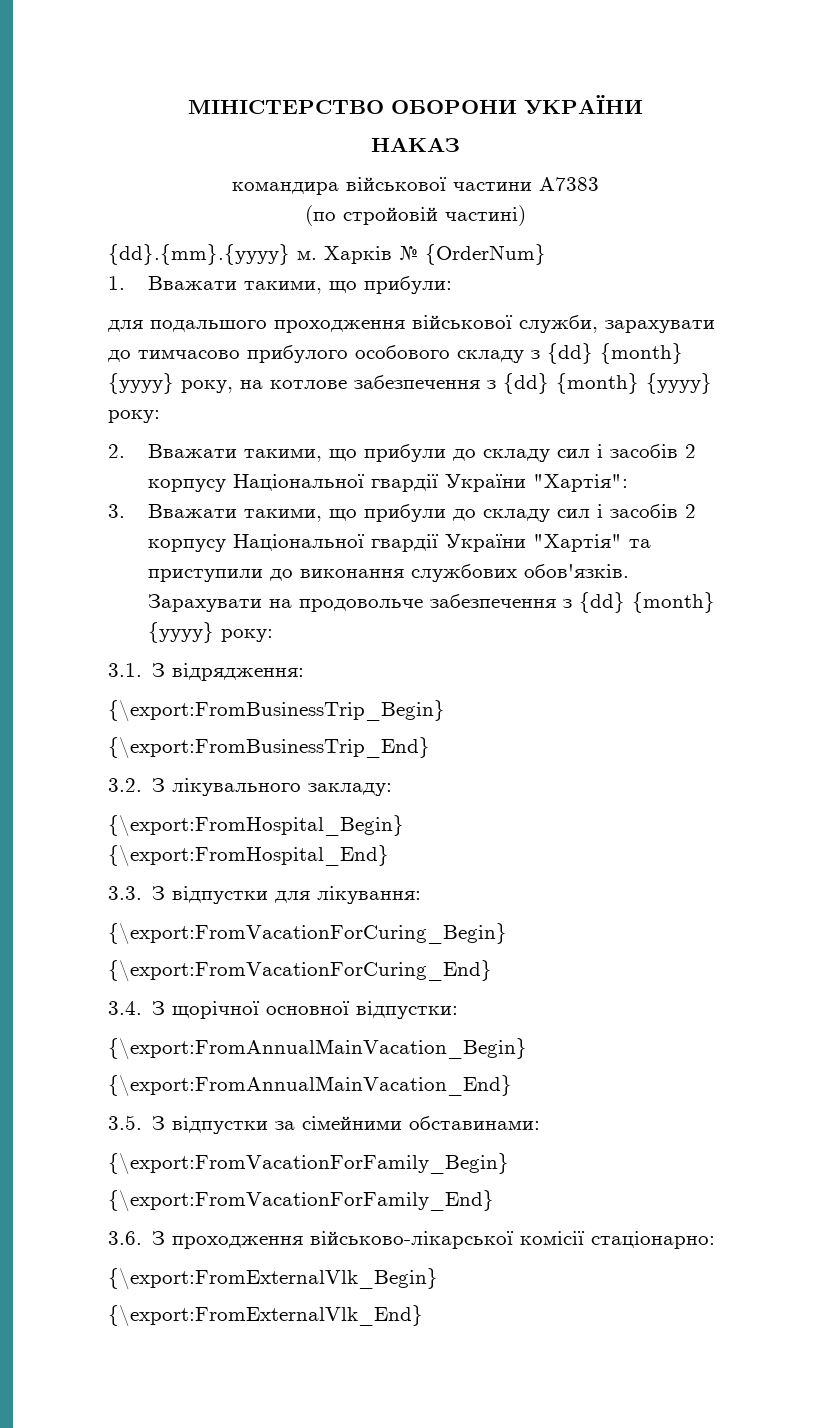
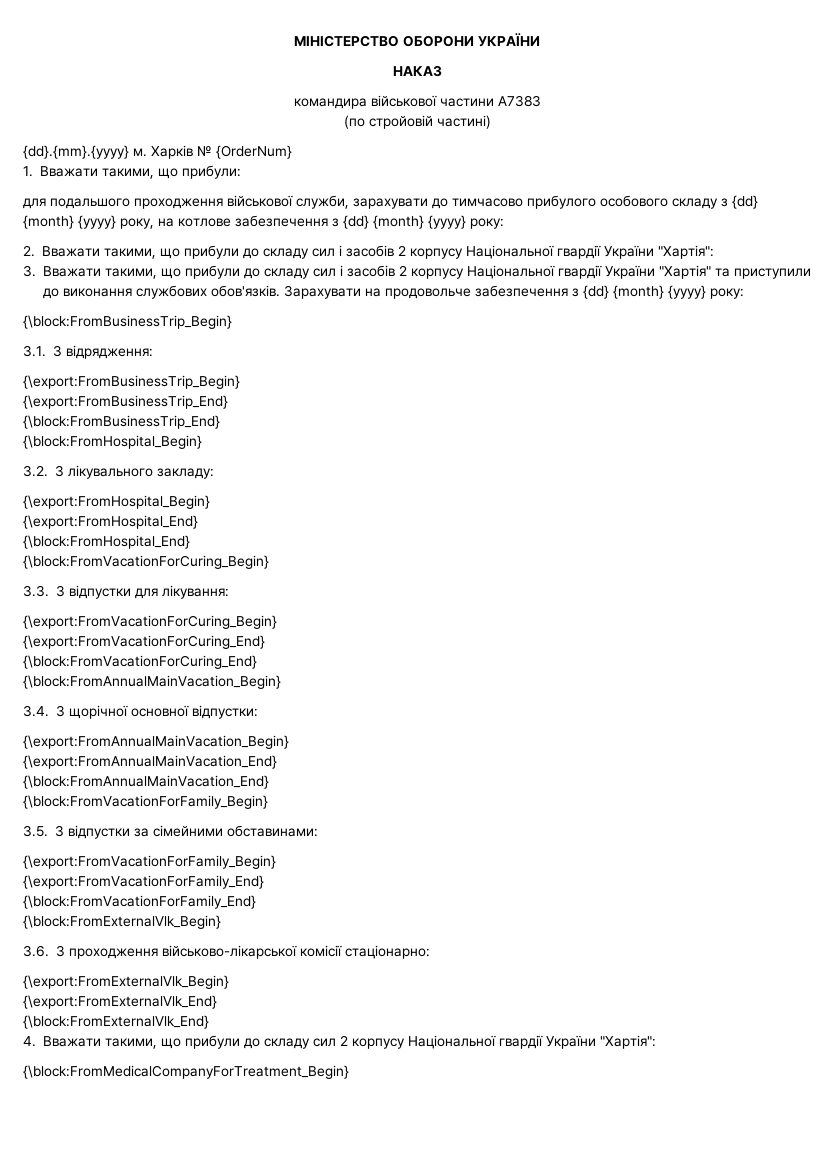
(273, 635) none -> [23,315,232,329] // {\block:FromBusinessTrip_Begin}
(430, 748) none -> [23,415,220,429] [23,435,202,449] // {\block:FromBusinessTrip_End} // {\block:FromHospital_Begin}
(389, 856) none -> [23,535,190,549] [23,555,269,569] // {\block:FromHospital_End} // {\block:FromVacationForCuring_Begin}
(492, 971) none -> [23,655,257,669] [23,675,281,689] // {\block:FromVacationForCuring_End} // {\block:FromAnnualMainVacation_Begin}
(512, 1086) none -> [23,775,269,789] [23,795,268,809] // {\block:FromAnnualMainVacation_End} // {\block:FromVacationForFamily_Begin}
(494, 1201) none -> [23,895,256,909] [23,915,221,929] // {\block:FromVacationForFamily_End} // {\block:FromExternalVlk_Begin}
(423, 1316) none -> [23,1015,209,1029] [23,1035,656,1049] [23,1065,349,1079] // {\block:FromExternalVlk_End} // 4. Вважати такими, що прибули до складу сил 2 корпусу Національної гвардії України "Хартія": // {\block:FromMedicalCompanyForTreatment_Begin}

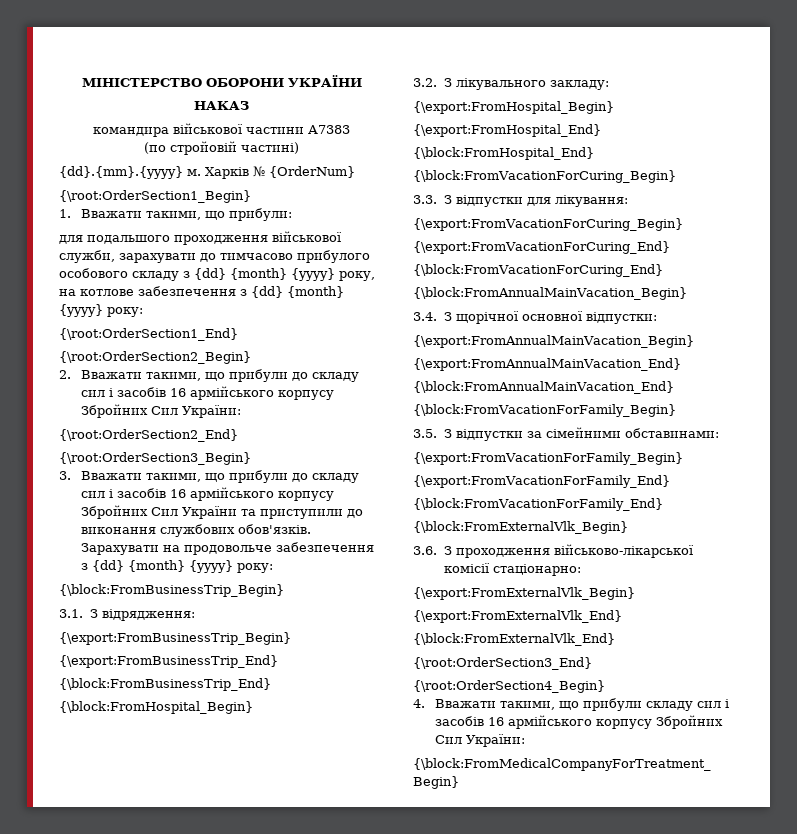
(292, 152) none -> [59,190,251,203] // {\root:OrderSection1_Begin}
[23,245,714,259] [23,265,711,279] 2. Вважати такими, що прибули до складу сил і засобів 2 корпусу Національної гвардії України "Хартія": // 3. Вважати такими, що прибули до складу сил і засобів 2 корпусу Національної гвардії України "Хартія" -> [59,328,238,341] [59,351,251,364] [59,369,360,382] [81,386,335,400] [81,404,242,418] [59,429,238,442] [59,452,251,465] [59,470,360,483] [81,487,335,501] [81,505,238,519] {\root:OrderSection1_End} // {\root:OrderSection2_Begin} // 2. Вважати такими, що прибули до складу сил і засобів 16 армійського корпусу Збройних Сил України: // {\root:OrderSection2_End} // {\root:OrderSection3_Begin} // 3. Вважати такими, що прибули до складу сил і засобів 16 армійського корпусу Збройних Сил України
(209, 1022) none -> [413,657,592,670] [413,680,605,693] // {\root:OrderSection3_End} // {\root:OrderSection4_Begin}
[244,1035,656,1049] до складу сил 2 корпусу Національної гвардії України "Хартія": -> [646,699,730,711] [435,715,724,729] [435,734,526,747] складу сил і засобів 16 армійського корпусу Збройних Сил України:

